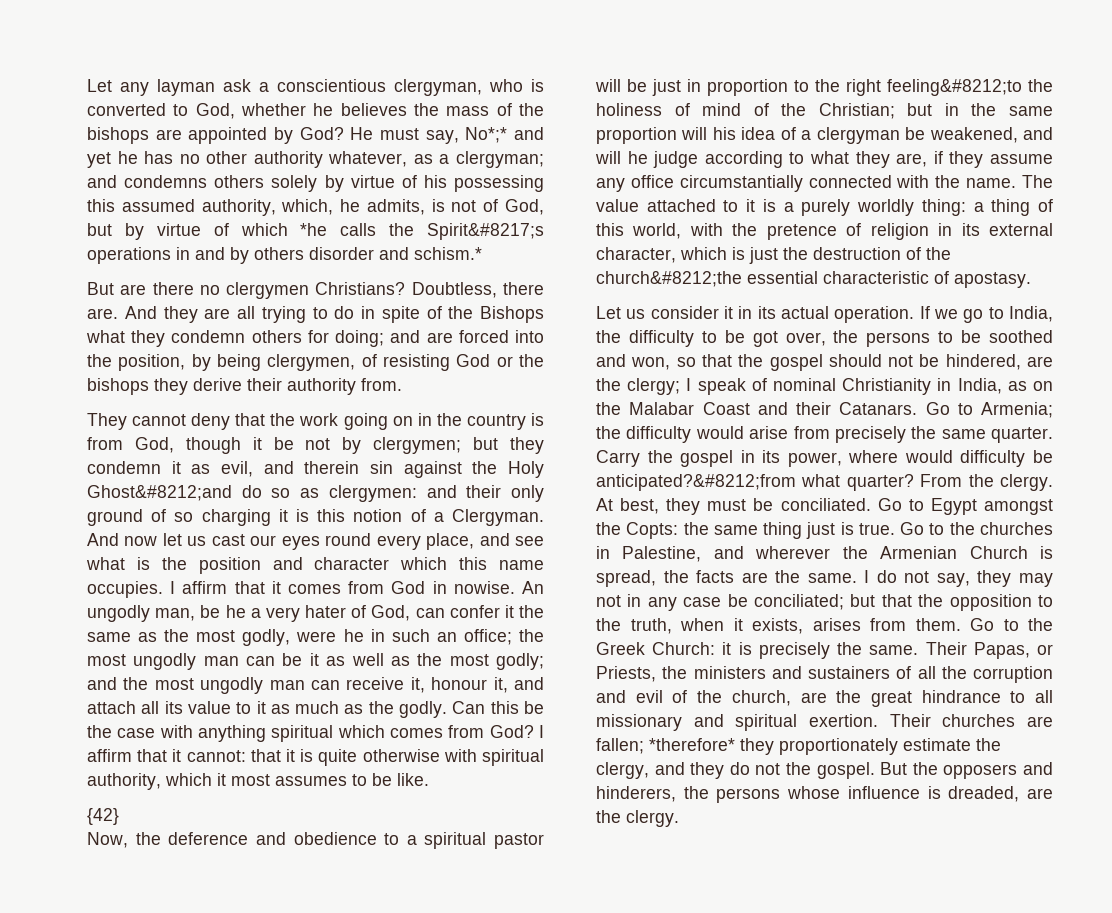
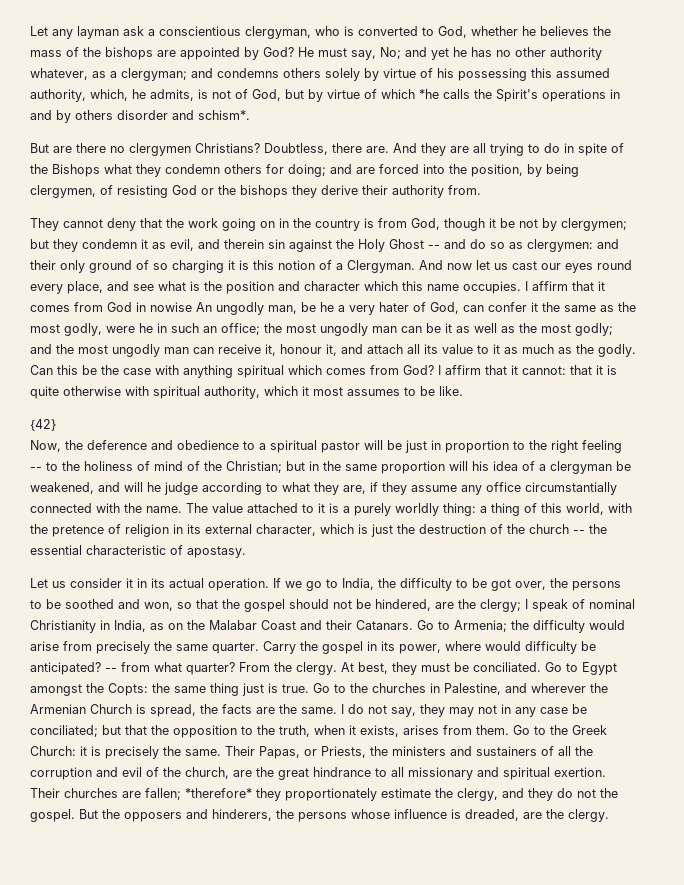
[465,127,508,143] No*;* -> [380,47,401,59] No;
[427,223,544,240] Spirit&#8217;s -> [496,89,538,102] Spirit's
[414,247,482,260] schism.* -> [198,110,250,120] schism*.
[87,485,232,501] Ghost&#8212;and -> [389,239,466,249] Ghost -- and
[453,581,515,594] nowise. -> [150,302,192,312] nowise
[887,79,1022,96] feeling&#8212;to -> [582,440,622,453] [30,462,58,471] feeling -- to
[596,271,742,287] church&#8212;the -> [529,524,607,534] church -- the
[596,474,796,491] anticipated?&#8212;from -> [30,662,150,675] anticipated? -- from

